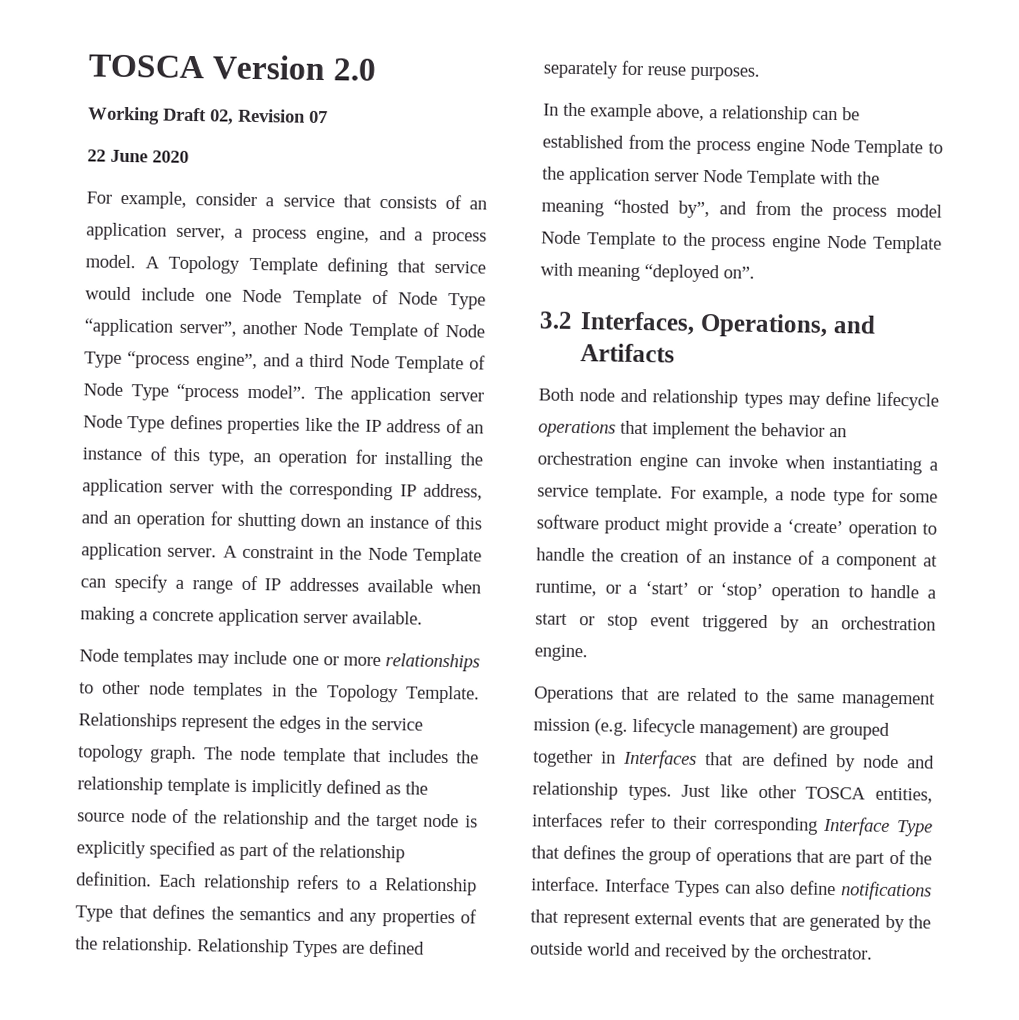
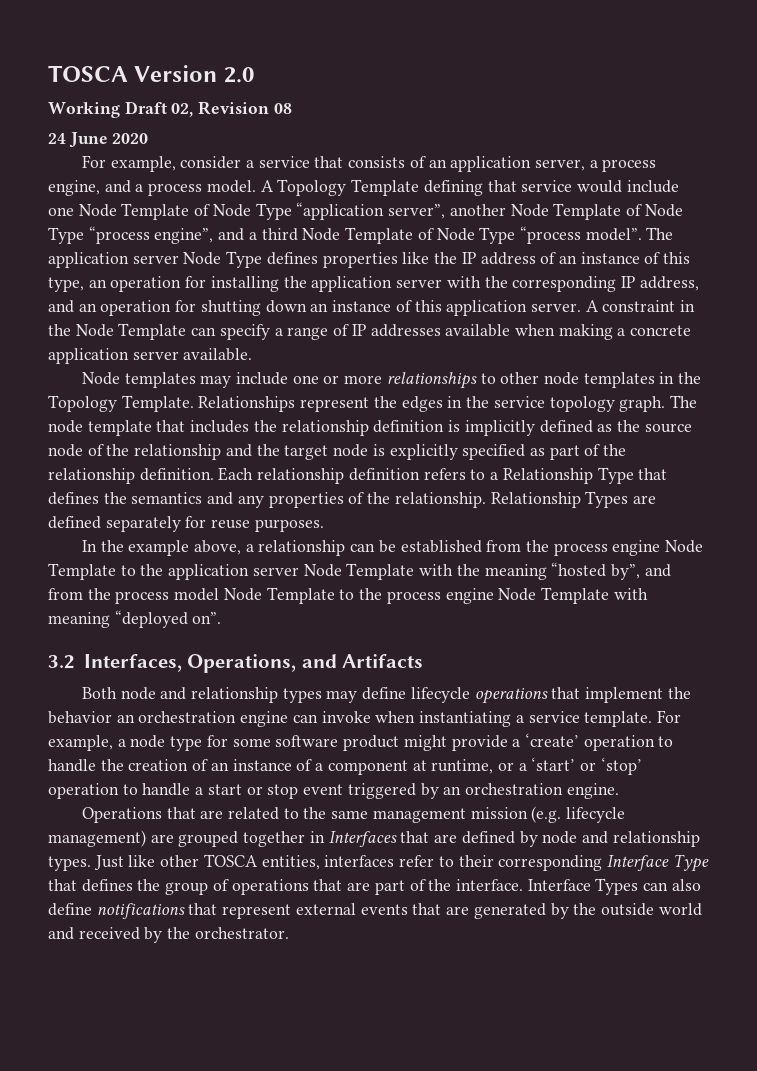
[308,110,328,124] [87,149,106,162] 07 // 22 -> [273,103,292,114] [48,133,66,144] 08 // 24
[167,777,230,796] template -> [373,420,445,433] definition
(290, 883) none -> [348,468,420,481] definition

